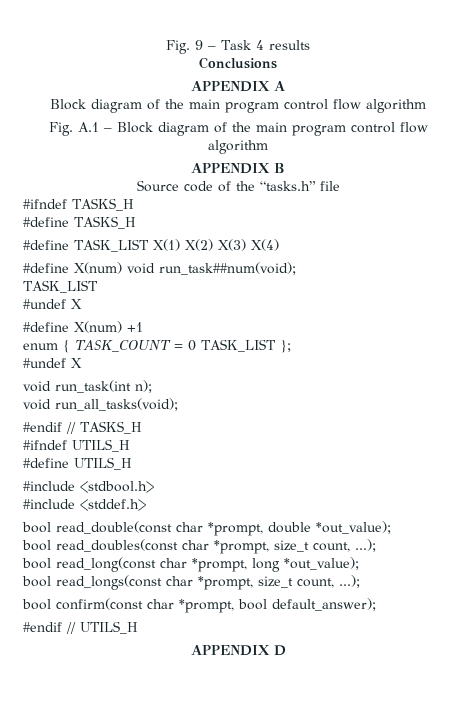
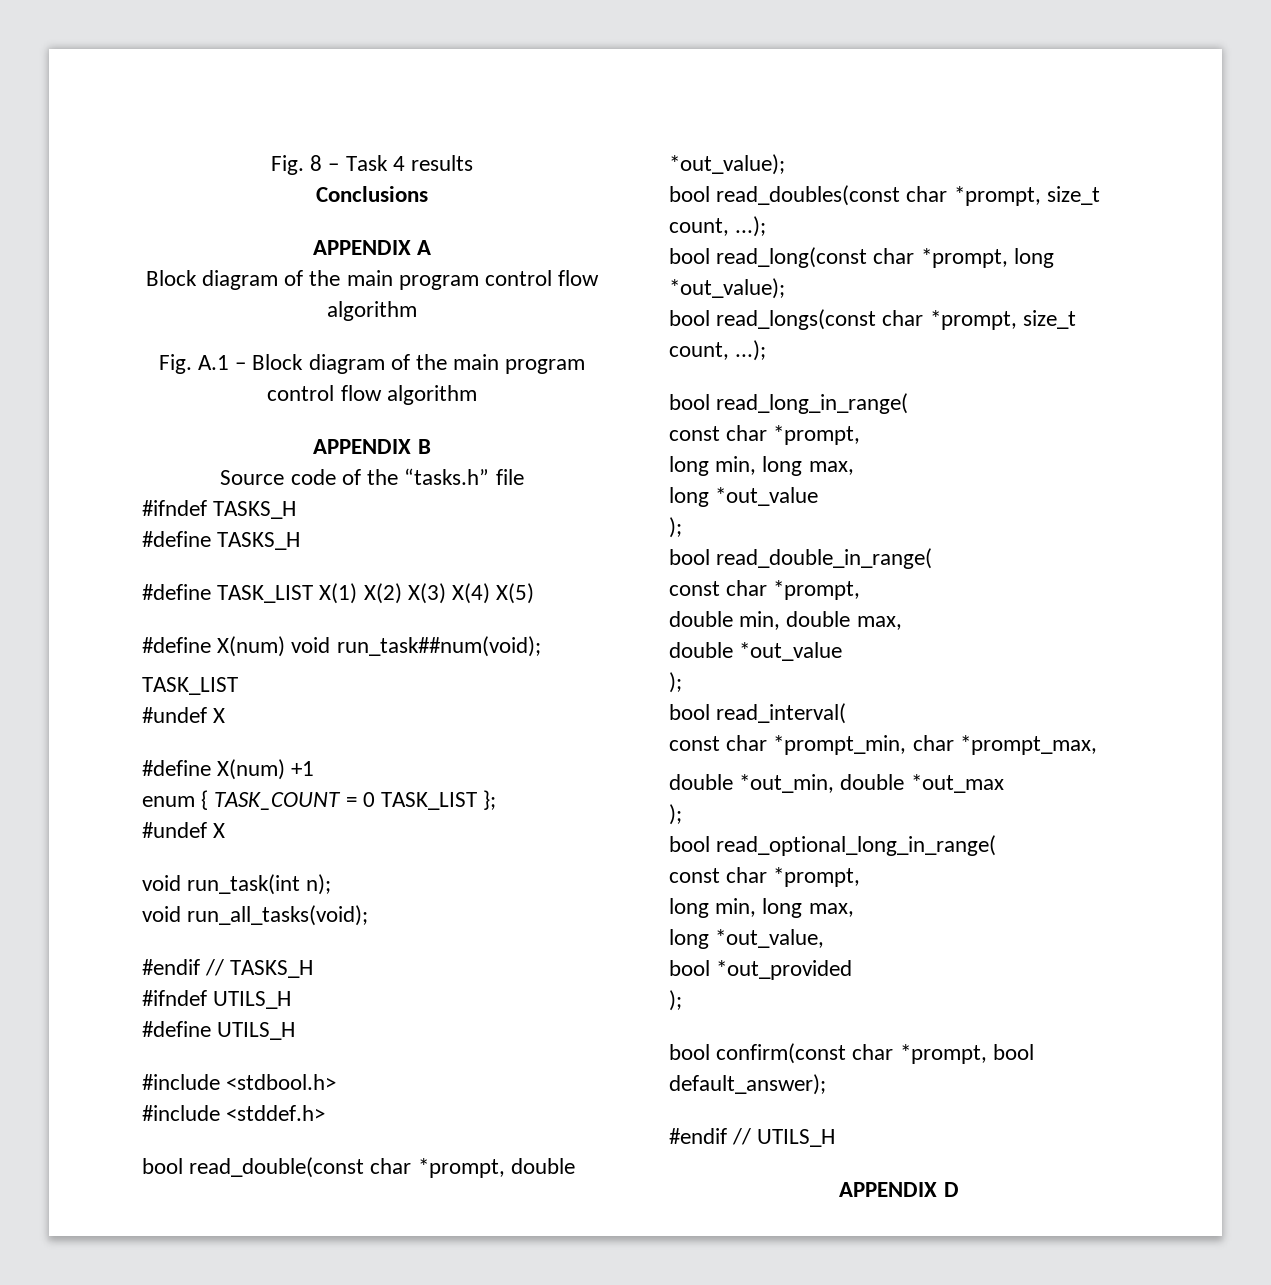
[166,40,204,54] Fig. 9 -> [270,155,323,175] Fig. 8
(279, 245) none -> [496,583,535,604] X(5)
(360, 581) none -> [669,393,909,414] [669,425,861,445] [669,456,854,476] [669,487,819,507] [669,517,682,538] [669,548,933,569] [669,580,861,600] [669,611,902,630] [669,642,843,661] [669,672,682,693] [669,703,847,724] [669,735,1097,755] [669,774,1004,793] [669,804,682,825] [669,835,997,856] [669,867,861,887] [669,898,854,918] [669,929,825,949] [669,960,853,980] [669,990,682,1011] // bool read_long_in_range( // const char *prompt, // long min, long max, // long *out_value // ); // bool read_double_in_range( // const char *prompt, // double min, double max, // double *out_value // ); // bool read_interval( // const char *prompt_min, char *prompt_max, // double *out_min, double *out_max // ); // bool read_optional_long_in_range( // const char *prompt, // long min, long max, // long *out_value, // bool *out_provided // );

